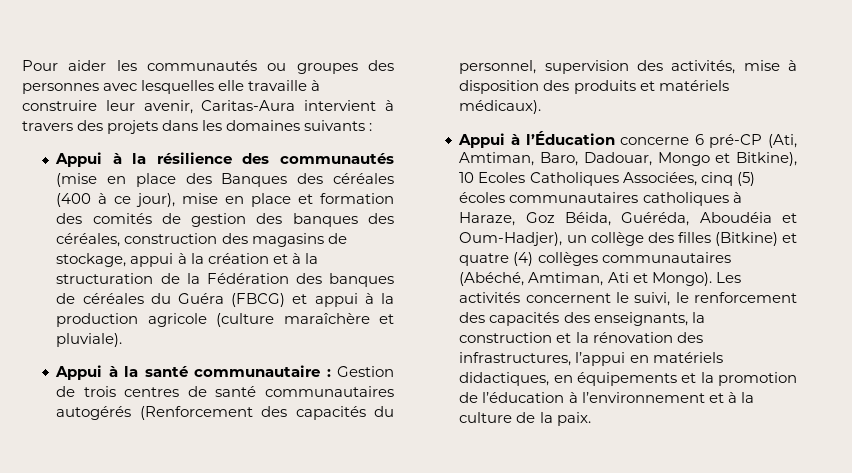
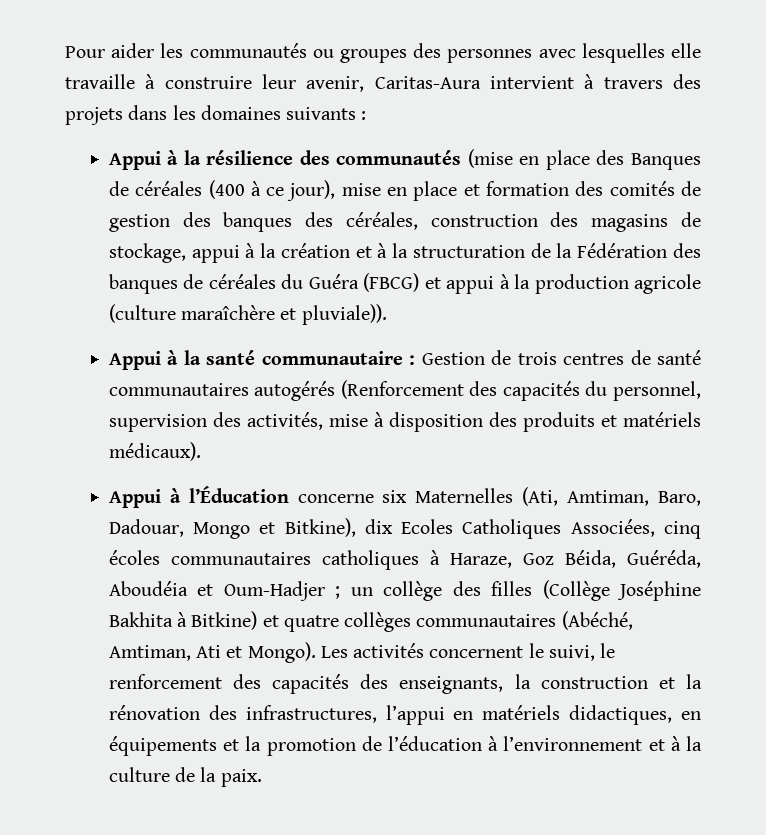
[297,173,324,184] des -> [108,181,129,196] de
[56,333,123,347] pluviale). -> [301,304,387,325] pluviale)).
[694,134,763,148] 6 pré-CP -> [382,488,514,503] six Maternelles
[459,172,475,183] 10 -> [364,519,393,534] dix
[736,172,755,186] (5) -> (701, 530) none
[459,232,563,246] Oum-Hadjer), -> [223,581,341,601] Oum-Hadjer ;
[714,232,778,246] (Bitkine) -> [542,580,701,601] [108,611,258,630] (Collège Joséphine Bakhita à Bitkine)
[513,252,534,266] (4) -> (339, 623) none

